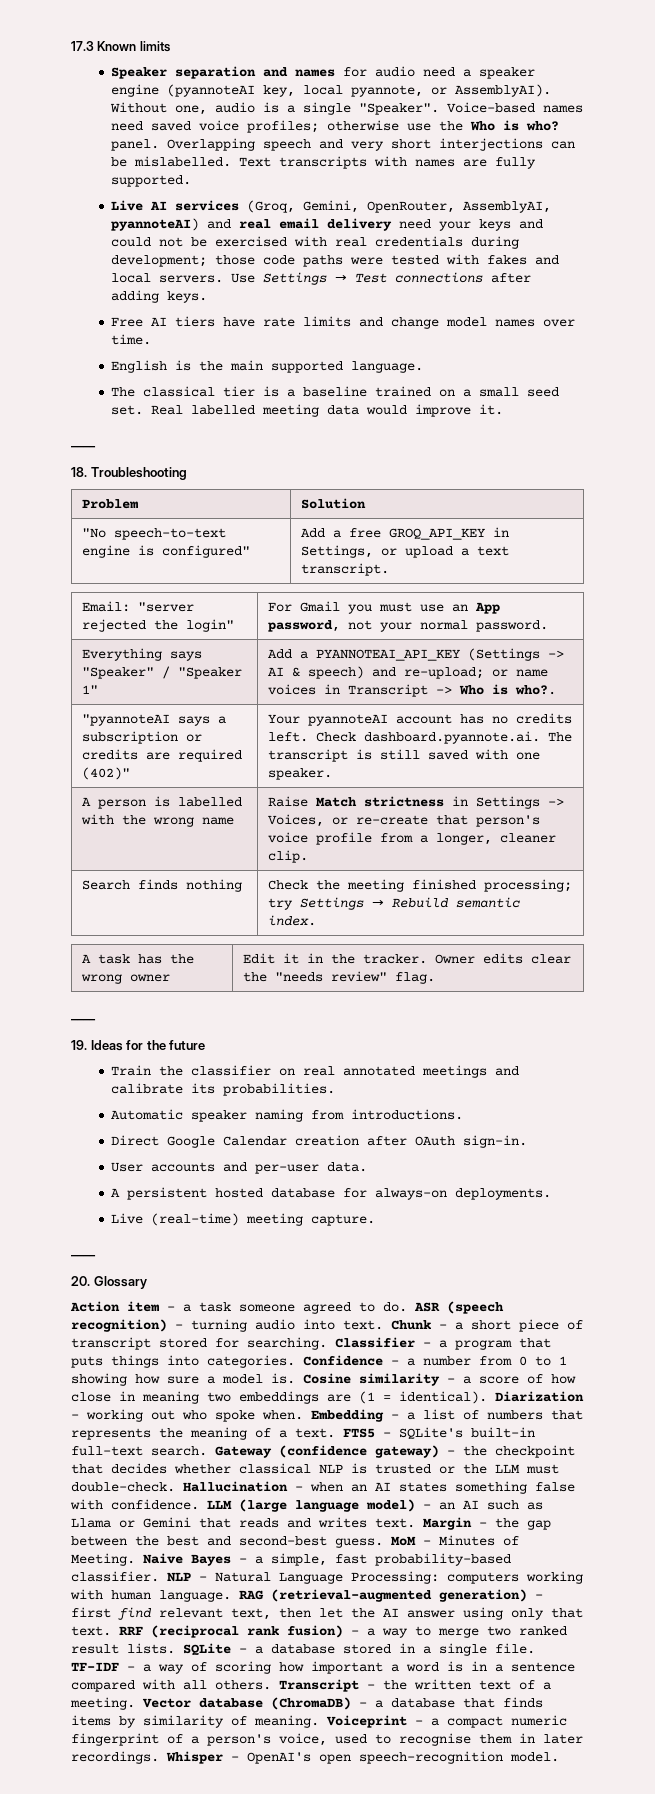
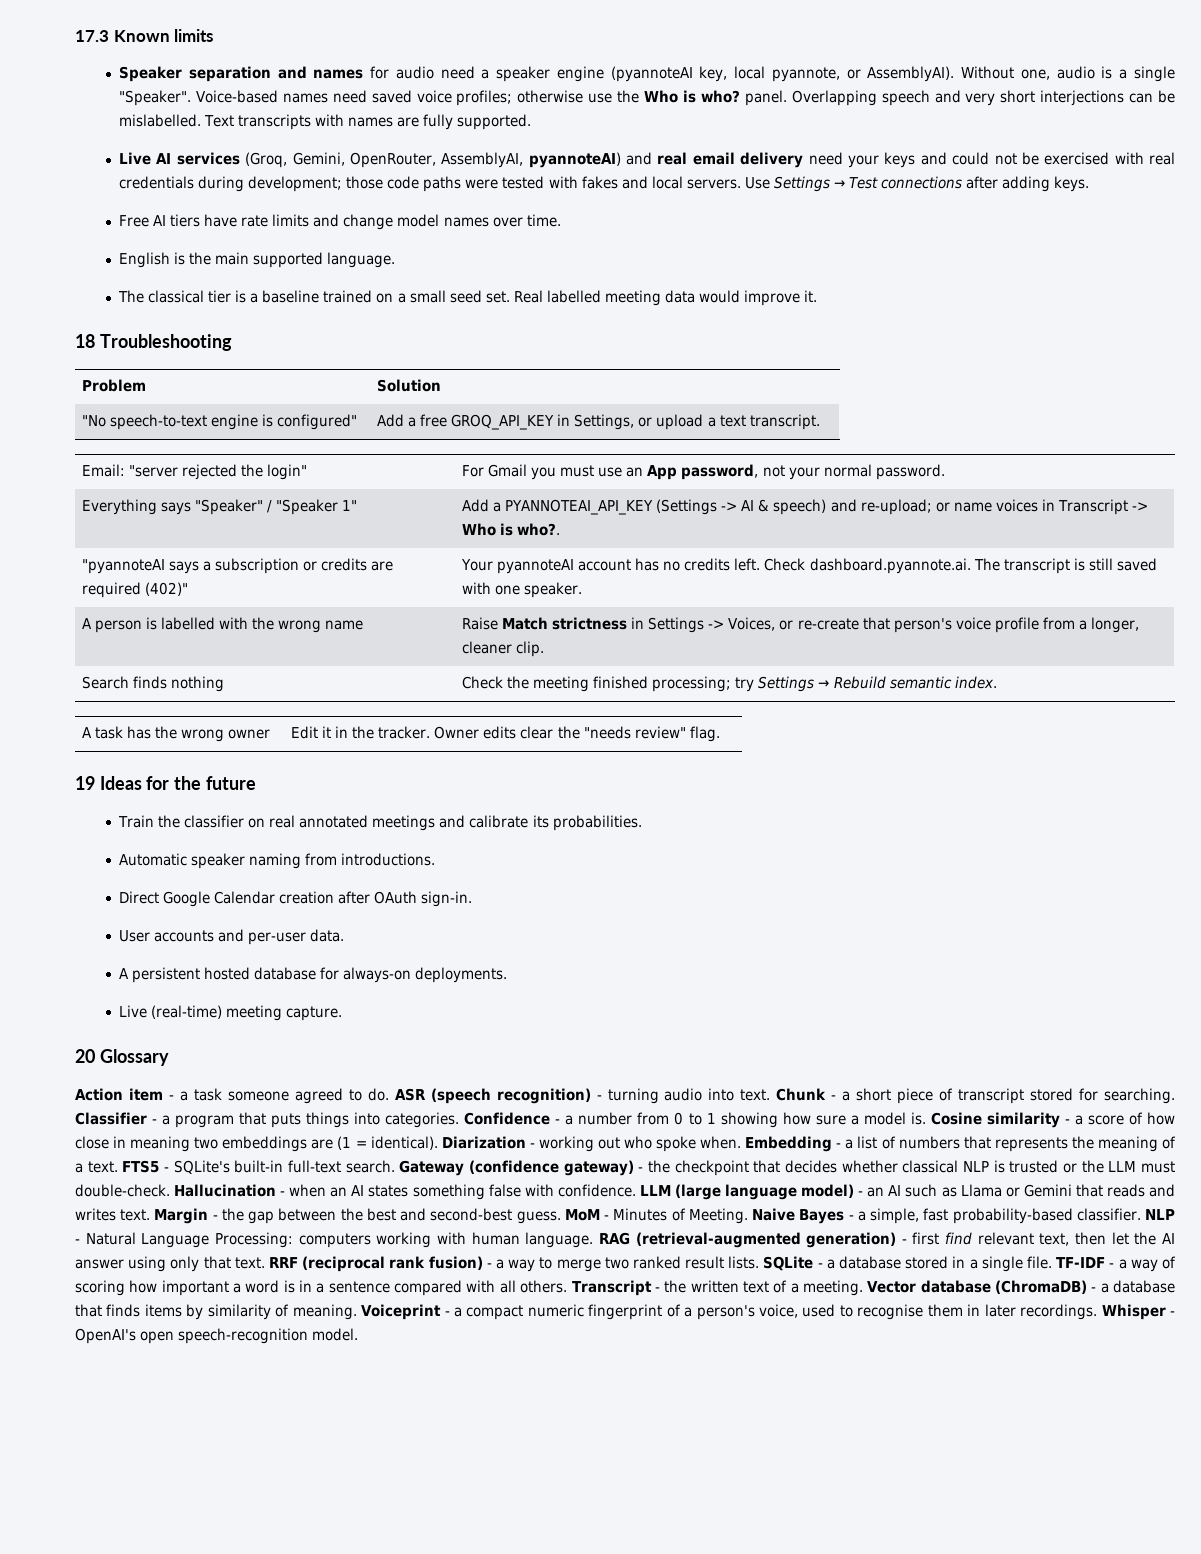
[71,446,96,448] [71,467,87,477] ____ // 18. -> [75,334,95,348] 18
[71,1019,96,1021] [71,1040,87,1050] ____ // 19. -> [75,776,95,790] 19
[71,1255,96,1257] [71,1276,90,1286] ____ // 20. -> [75,1049,95,1063] 20

